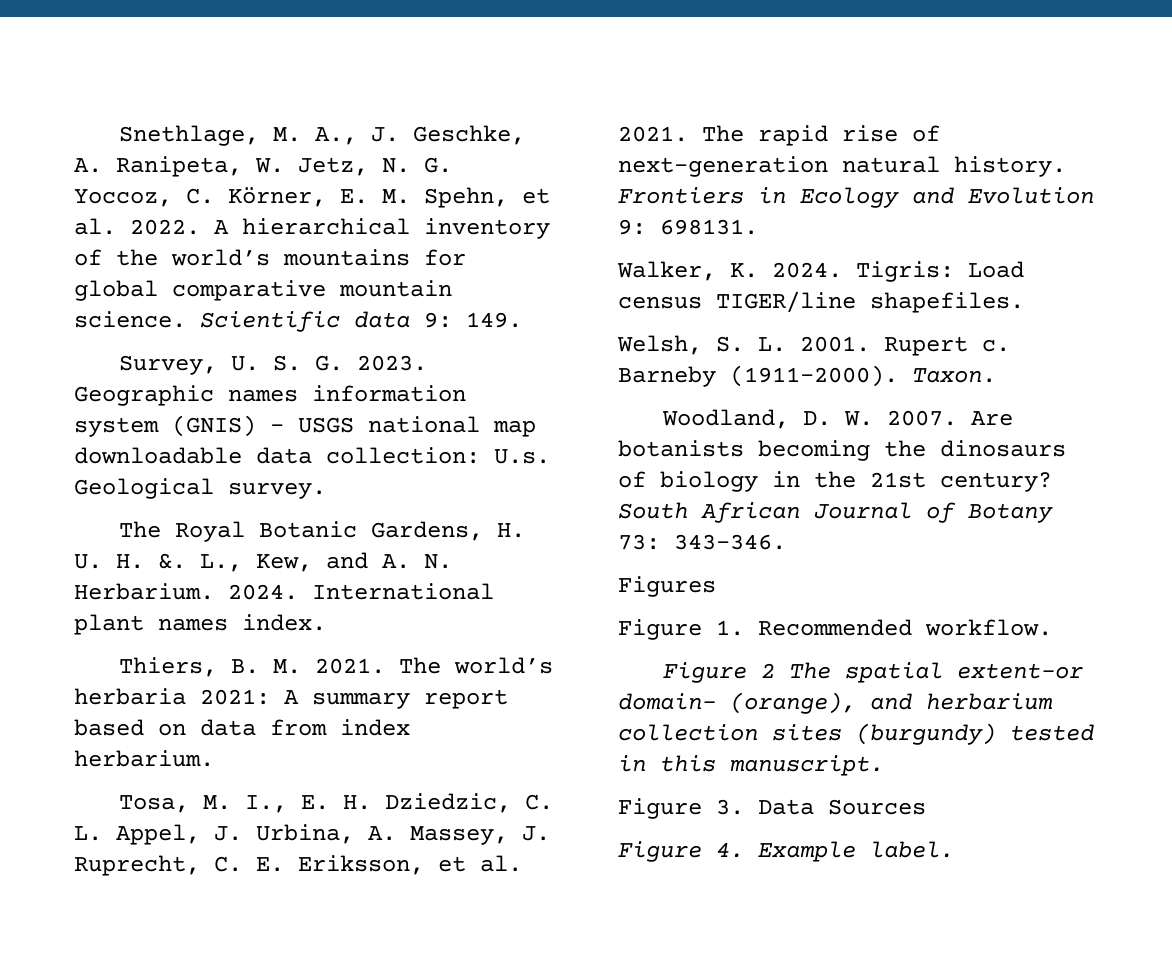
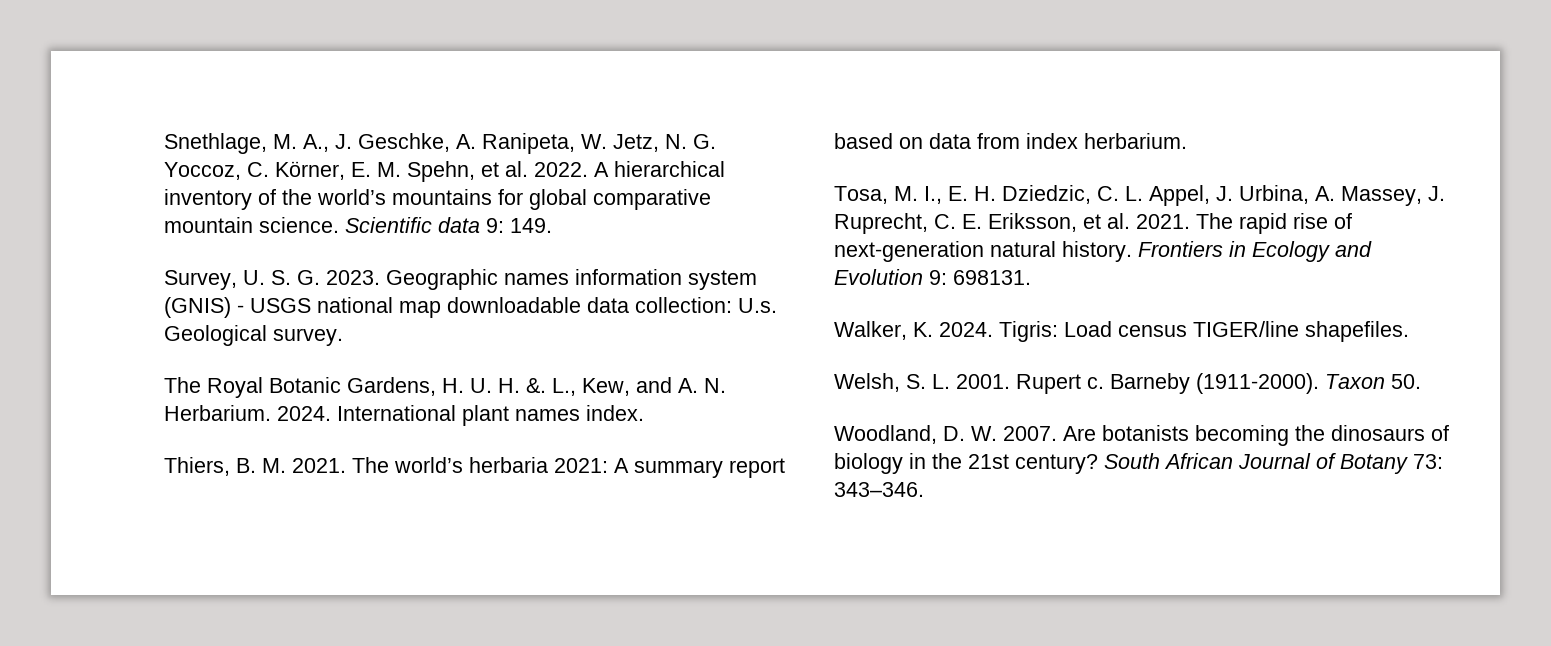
[912,368,996,383] Taxon. -> [1325,374,1421,389] Taxon 50.
[618,576,716,597] [618,619,1052,640] [662,662,1083,683] [618,692,1053,714] [618,723,1094,745] [618,755,884,776] [618,798,926,819] [618,841,954,862] // Figures // Figure 1. Recommended workflow. // Figure 2 The spatial extent-or domain- (orange), and herbarium collection sites (burgundy) tested in this manuscript. // Figure 3. Data Sources // Figure 4. Example label. -> (924, 489) none

